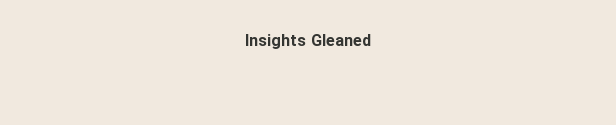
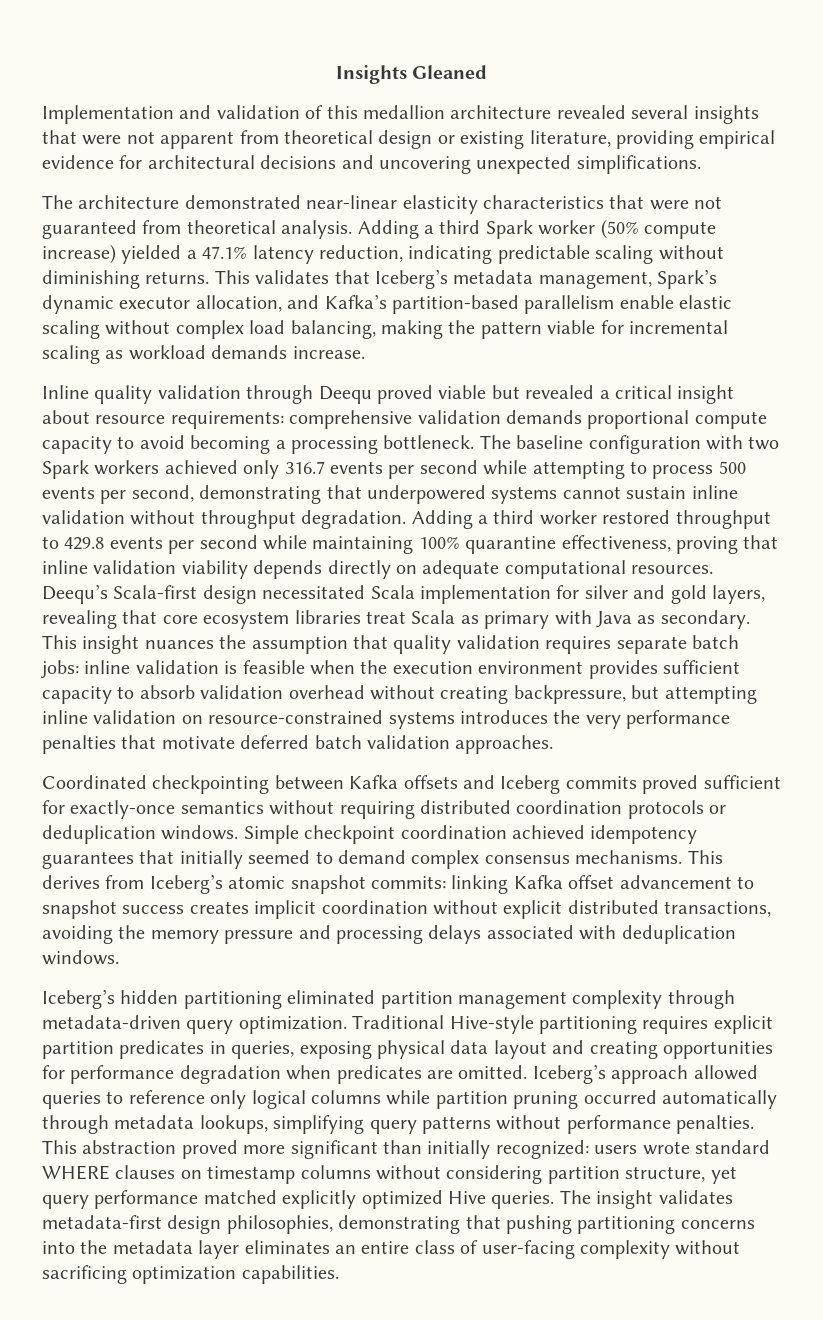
(371, 40) none -> [42,105,759,124] [42,130,776,149] [42,155,701,174] [42,195,723,214] [42,219,716,239] [42,244,724,264] [42,269,718,289] [42,294,733,314] [42,320,728,339] [42,345,365,364] [42,385,735,404] [42,410,767,429] [42,435,780,454] [42,460,746,479] [42,485,738,504] [42,510,771,529] [42,535,779,554] [42,560,714,579] [42,584,765,604] [42,610,750,629] [42,635,739,654] [41,660,740,679] [42,685,757,704] [42,710,731,729] [42,735,554,754] [42,775,781,794] [42,800,727,819] [42,825,698,844] [42,850,723,869] [42,874,754,894] [42,900,772,919] [42,925,736,944] [42,950,119,965] [42,989,735,1009] [42,1015,773,1034] [42,1040,773,1059] [42,1064,758,1084] [42,1090,777,1109] [42,1115,755,1134] [42,1140,770,1159] [42,1165,737,1184] [42,1190,733,1209] [42,1215,755,1234] [42,1240,741,1259] [42,1265,339,1284] // Implementation and validation of this medallion architecture revealed several insights that were not apparent from theoretical design or existing literature, providing empirical evidence for architectural decisions and uncovering unexpected simplifications. // The architecture demonstrated near-linear elasticity characteristics that were not guaranteed from theoretical analysis. Adding a third Spark worker (50% compute increase) yielded a 47.1% latency reduction, indicating predictable scaling without diminishing returns. This validates that Iceberg’s metadata management, Spark’s dynamic executor allocation, and Kafka’s partition-based parallelism enable elastic scaling without complex load balancing, making the pattern viable for incremental scaling as workload demands increase. // Inline quality validation through Deequ proved viable but revealed a critical insight about resource requirements: comprehensive validation demands proportional compute capacity to avoid becoming a processing bottleneck. The baseline configuration with two Spark workers achieved only 316.7 events per second while attempting to process 500 events per second, demonstrating that underpowered systems cannot sustain inline validation without throughput degradation. Adding a third worker restored throughput to 429.8 events per second while maintaining 100% quarantine effectiveness, proving that inline validation viability depends directly on adequate computational resources. Deequ’s Scala-first design necessitated Scala implementation for silver and gold layers, revealing that core ecosystem libraries treat Scala as primary with Java as secondary. This insight nuances the assumption that quality validation requires separate batch jobs: inline validation is feasible when the execution environment provides sufficient capacity to absorb validation overhead without creating backpressure, but attempting inline validation on resource-constrained systems introduces the very performance penalties that motivate deferred batch validation approaches. // Coordinated checkpointing between Kafka offsets and Iceberg commits proved sufficient for exactly-once semantics without requiring distributed coordination protocols or deduplication windows. Simple checkpoint coordination achieved idempotency guarantees that initially seemed to demand complex consensus mechanisms. This derives from Iceberg’s atomic snapshot commits: linking Kafka offset advancement to snapshot success creates implicit coordination without explicit distributed transactions, avoiding the memory pressure and processing delays associated with deduplication windows. // Iceberg’s hidden partitioning eliminated partition management complexity through metadata-driven query optimization. Traditional Hive-style partitioning requires explicit partition predicates in queries, exposing physical data layout and creating opportunities for performance degradation when predicates are omitted. Iceberg’s approach allowed queries to reference only logical columns while partition pruning occurred automatically through metadata lookups, simplifying query patterns without performance penalties. This abstraction proved more significant than initially recognized: users wrote standard WHERE clauses on timestamp columns without considering partition structure, yet query performance matched explicitly optimized Hive queries. The insight validates metadata-first design philosophies, demonstrating that pushing partitioning concerns into the metadata layer eliminates an entire class of user-facing complexity without sacrificing optimization capabilities.

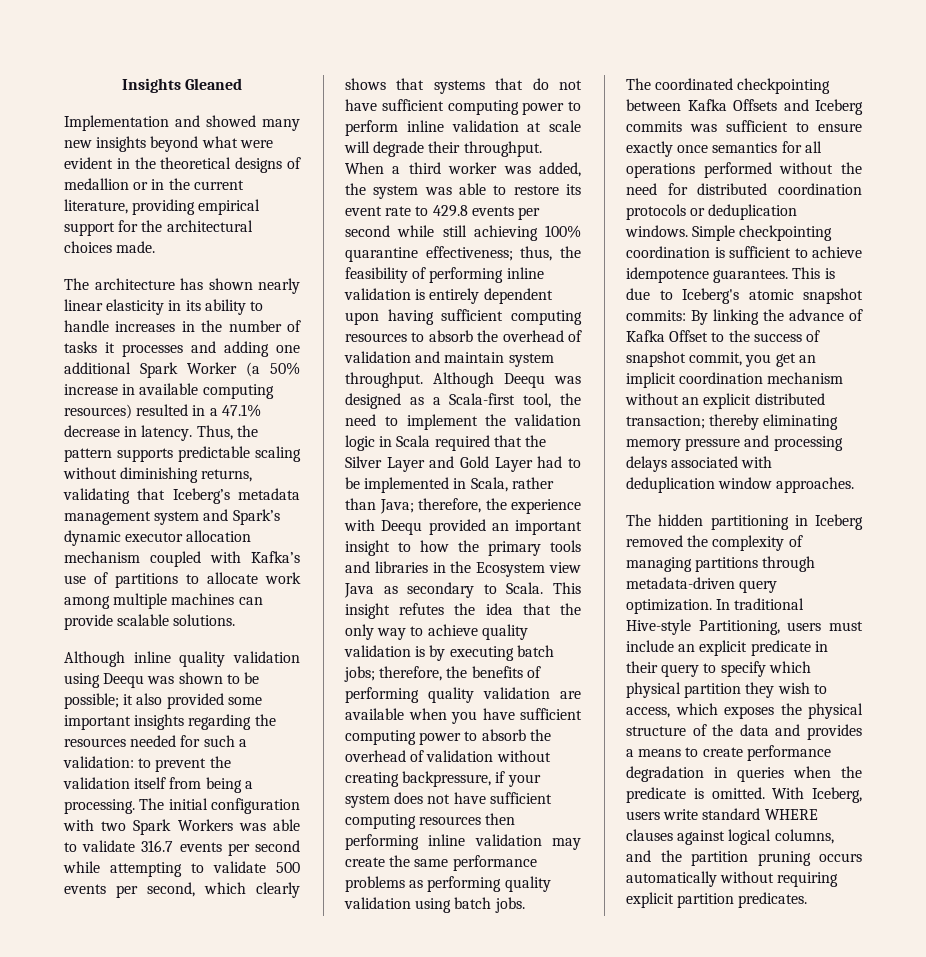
[216,105,759,124] [42,130,776,149] [42,155,701,174] [42,195,723,214] [42,219,716,239] [42,244,724,264] [42,269,718,289] [42,294,733,314] [42,320,728,339] [42,345,365,364] [42,385,735,404] [42,410,767,429] [42,435,780,454] [42,460,280,479] validation of this medallion architecture revealed several insights that were not apparent from theoretical design or existing literature, providing empirical evidence for architectural decisions and uncovering unexpected simplifications. // The architecture demonstrated near-linear elasticity characteristics that were not guaranteed from theoretical analysis. Adding a third Spark worker (50% compute increase) yielded a 47.1% latency reduction, indicating predictable scaling without diminishing returns. This validates that Iceberg’s metadata management, Spark’s dynamic executor allocation, and Kafka’s partition-based parallelism enable elastic scaling without complex load balancing, making the pattern viable for incremental scaling as workload demands increase. // Inline quality validation through Deequ proved viable but revealed a critical insight about resource requirements: comprehensive validation demands proportional compute capacity to avoid becoming a processing bottleneck. The baseline configuration with two Spark workers achieved only -> [206,115,300,131] [64,136,273,152] [64,157,301,173] [64,178,244,190] [64,199,261,215] [64,220,253,236] [64,241,156,253] [64,278,300,294] [64,299,263,315] [64,320,301,332] [64,341,300,357] [64,362,300,378] [64,383,274,399] [64,404,261,419] [64,425,258,441] [64,446,301,462] [63,467,253,483] [63,488,300,504] [64,509,280,525] [64,530,252,546] [64,551,300,567] [64,572,301,588] [64,593,263,609] [64,614,236,630] [64,651,300,667] [64,672,259,688] [64,693,262,709] [64,714,276,730] [64,735,247,747] [63,756,231,772] [63,777,253,793] [64,798,300,814] [63,819,300,835] [64,840,136,852] showed many new insights beyond what were evident in the theoretical designs of medallion or in the current literature, providing empirical support for the architectural choices made. // The architecture has shown nearly linear elasticity in its ability to handle increases in the number of tasks it processes and adding one additional Spark Worker (a 50% increase in available computing resources) resulted in a 47.1% decrease in latency. Thus, the pattern supports predictable scaling without diminishing returns, validating that Iceberg’s metadata management system and Spark’s dynamic executor allocation mechanism coupled with Kafka’s use of partitions to allocate work among multiple machines can provide scalable solutions. // Although inline quality validation using Deequ was shown to be possible; it also provided some important insights regarding the resources needed for such a validation: to prevent the validation itself from being a processing. The initial configuration with two Spark Workers was able to validate
[652,465,714,479] process -> [213,861,266,873] validate
[199,485,738,504] [42,510,771,529] demonstrating that underpowered systems cannot sustain inline validation without throughput degradation. Adding a third worker restored throughput -> [204,882,300,898] [345,78,582,94] [345,99,581,115] [345,120,581,136] [344,141,542,157] [345,162,581,177] [345,183,581,199] [345,206,412,216] which clearly shows that systems that do not have sufficient computing power to perform inline validation at scale will degrade their throughput. When a third worker was added, the system was able to restore its event rate
[312,535,779,554] [42,560,714,579] [42,584,765,604] [42,610,750,629] [42,635,739,654] [41,660,740,679] [42,685,757,704] [42,710,731,729] [42,735,554,754] [42,775,147,789] maintaining 100% quarantine effectiveness, proving that inline validation viability depends directly on adequate computational resources. Deequ’s Scala-first design necessitated Scala implementation for silver and gold layers, revealing that core ecosystem libraries treat Scala as primary with Java as secondary. This insight nuances the assumption that quality validation requires separate batch jobs: inline validation is feasible when the execution environment provides sufficient capacity to absorb validation overhead without creating backpressure, but attempting inline validation on resource-constrained systems introduces the very performance penalties that motivate deferred batch validation approaches. // Coordinated -> [442,225,581,241] [345,246,581,262] [345,267,544,283] [344,288,553,304] [345,309,582,325] [345,330,582,342] [344,351,554,367] [345,372,581,388] [345,393,581,409] [345,414,581,430] [345,435,546,451] [345,456,581,472] [345,477,554,493] [345,498,581,514] [344,519,582,535] [345,540,581,556] [345,561,581,577] [344,582,581,598] [345,603,581,619] [345,624,528,640] [344,645,554,661] [344,666,541,682] [345,687,581,703] [345,708,582,724] [345,729,551,745] [345,750,551,762] [345,771,541,787] [345,792,552,808] [345,813,516,829] [345,834,581,850] [345,855,537,871] [345,876,551,892] [344,897,525,913] [626,78,734,90] still achieving 100% quarantine effectiveness; thus, the feasibility of performing inline validation is entirely dependent upon having sufficient computing resources to absorb the overhead of validation and maintain system throughput. Although Deequ was designed as a Scala-first tool, the need to implement the validation logic in Scala required that the Silver Layer and Gold Layer had to be implemented in Scala, rather than Java; therefore, the experience with Deequ provided an important insight to how the primary tools and libraries in the Ecosystem view Java as secondary to Scala. This insight refutes the idea that the only way to achieve quality validation is by executing batch jobs; therefore, the benefits of performing quality validation are available when you have sufficient computing power to absorb the overhead of validation without creating backpressure, if your system does not have sufficient computing resources then performing inline validation may create the same performance problems as performing quality validation using batch jobs. // The coordinated
[403,775,458,789] offsets -> [733,99,777,111] Offsets
[642,775,781,794] [42,800,415,819] proved sufficient for exactly-once semantics without requiring -> [690,120,862,132] [626,141,822,157] [626,162,862,178] [626,183,688,195] was sufficient to ensure exactly once semantics for all operations performed without the need for
[304,825,698,844] [42,850,723,869] [42,874,754,894] [42,900,772,919] [42,925,146,944] checkpoint coordination achieved idempotency guarantees that initially seemed to demand complex consensus mechanisms. This derives from Iceberg’s atomic snapshot commits: linking Kafka offset advancement to snapshot success creates implicit coordination without explicit distributed transactions, avoiding the -> [739,225,833,241] [626,246,862,258] [626,267,835,283] [626,288,863,304] [626,309,863,325] [626,330,820,342] [626,351,816,367] [626,372,844,388] [625,393,825,409] [626,414,839,430] checkpointing coordination is sufficient to achieve idempotence guarantees. This is due to Iceberg's atomic snapshot commits: By linking the advance of Kafka Offset to the success of snapshot commit, you get an implicit coordination mechanism without an explicit distributed transaction; thereby eliminating
[42,950,119,965] [42,989,735,1009] [42,1015,773,1034] [42,1040,773,1059] [42,1064,758,1084] [42,1090,777,1109] [42,1115,755,1134] [42,1140,770,1159] [42,1165,737,1184] [42,1190,733,1209] [42,1215,755,1234] [42,1240,741,1259] [42,1265,339,1284] windows. // Iceberg’s hidden partitioning eliminated partition management complexity through metadata-driven query optimization. Traditional Hive-style partitioning requires explicit partition predicates in queries, exposing physical data layout and creating opportunities for performance degradation when predicates are omitted. Iceberg’s approach allowed queries to reference only logical columns while partition pruning occurred automatically through metadata lookups, simplifying query patterns without performance penalties. This abstraction proved more significant than initially recognized: users wrote standard WHERE clauses on timestamp columns without considering partition structure, yet query performance matched explicitly optimized Hive queries. The insight validates metadata-first design philosophies, demonstrating that pushing partitioning concerns into the metadata layer eliminates an entire class of user-facing complexity without sacrificing optimization capabilities. -> [718,477,855,493] [626,514,863,530] [626,535,803,551] [626,556,816,572] [626,577,778,593] [626,598,805,614] [626,619,863,635] [626,640,828,656] [626,661,811,677] [626,682,827,698] [626,703,863,719] [626,724,862,740] [626,745,831,761] [626,766,862,782] [626,787,862,803] [626,808,818,820] [626,829,834,845] [626,850,862,866] [626,871,839,887] [626,892,808,908] window approaches. // The hidden partitioning in Iceberg removed the complexity of managing partitions through metadata-driven query optimization. In traditional Hive-style Partitioning, users must include an explicit predicate in their query to specify which physical partition they wish to access, which exposes the physical structure of the data and provides a means to create performance degradation in queries when the predicate is omitted. With Iceberg, users write standard WHERE clauses against logical columns, and the partition pruning occurs automatically without requiring explicit partition predicates.

